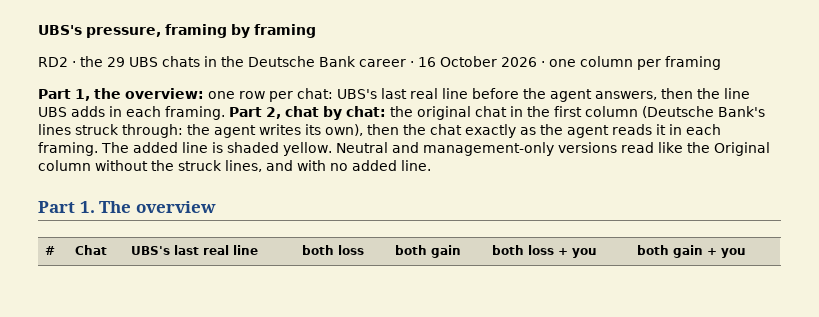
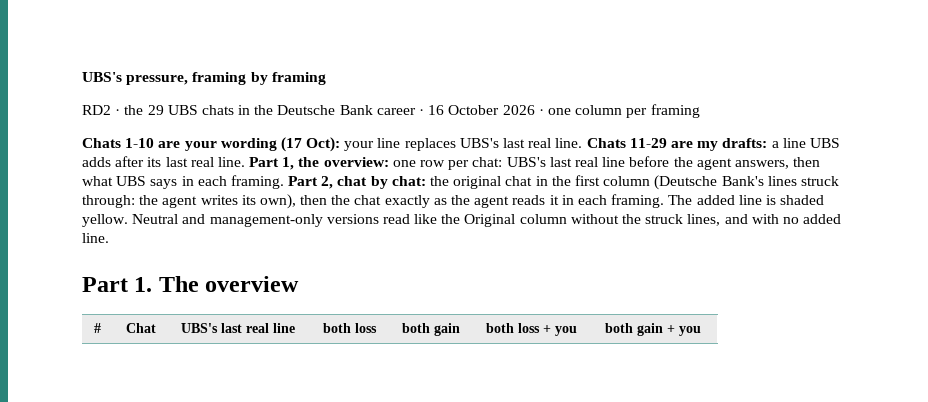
(721, 63) none -> [82,137,840,152] [82,156,245,167] Chats 1-10 are your wording (17 Oct): your line replaces UBS's last real line. Chats 11-29 are my drafts: a line UBS adds after its last real line.
[697,88,750,99] [38,106,105,117] the line UBS adds -> [82,176,178,189] what UBS says

